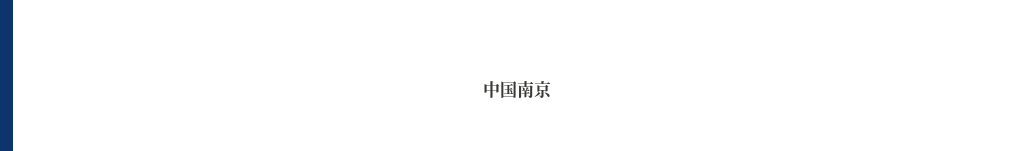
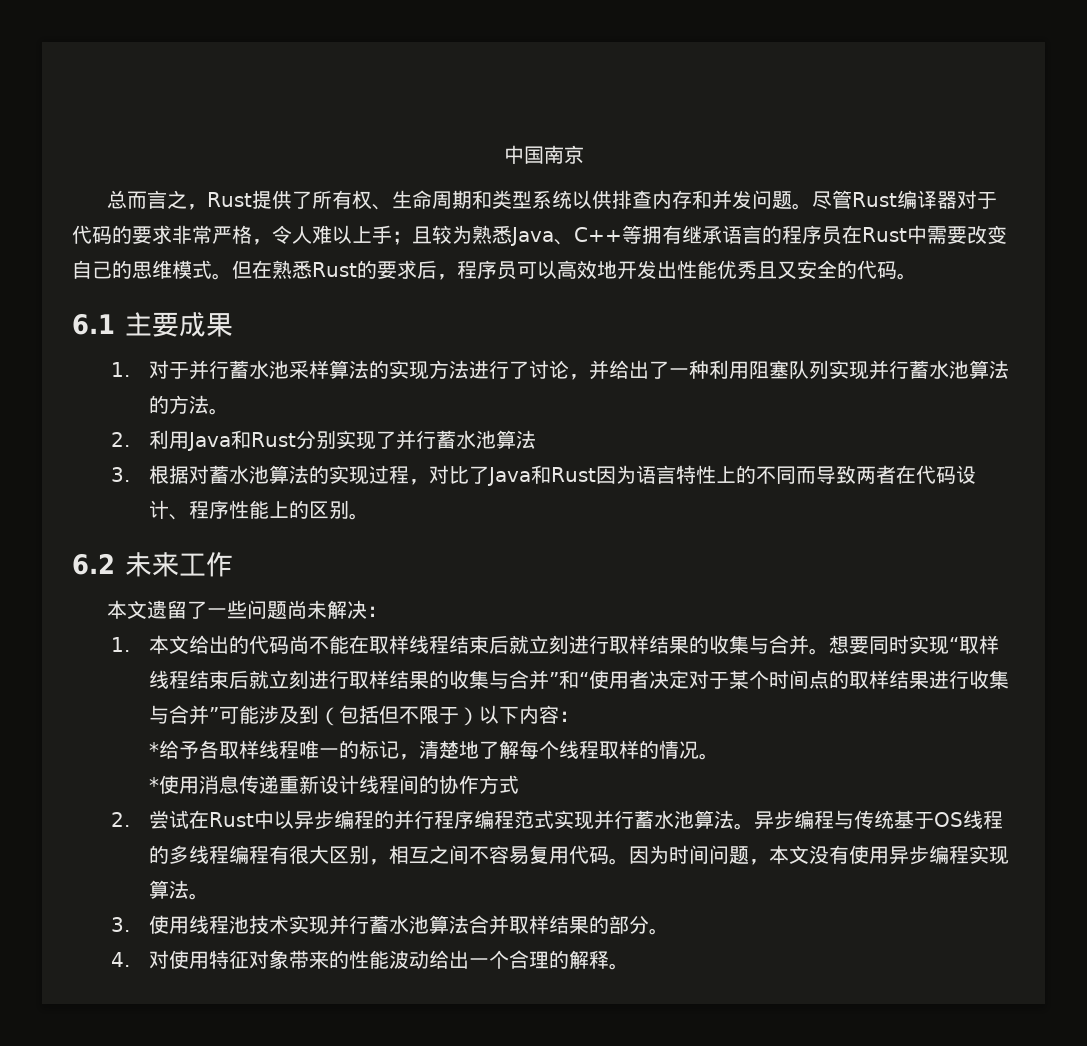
(552, 89) none -> [107,190,998,210] [72,225,1007,246] [72,260,917,280] [72,312,233,337] [110,360,1010,380] [149,395,230,415] [110,430,537,451] [110,465,977,486] [149,500,370,520] [72,552,233,577] [107,600,388,619] [110,635,1000,655] [149,670,1010,690] [149,705,580,726] [149,740,720,760] [149,775,520,794] [110,810,1004,830] [149,845,1010,865] [149,880,210,900] [110,915,670,935] [110,950,630,970] // 总而言之，Rust提供了所有权、生命周期和类型系统以供排查内存和并发问题。尽管Rust编译器对于代码的要求非常严格，令人难以上手；且较为熟悉Java、C++等拥有继承语言的程序员在Rust中需要改变自己的思维模式。但在熟悉Rust的要求后，程序员可以高效地开发出性能优秀且又安全的代码。 // 6.1主要成果 // 1.对于并行蓄水池采样算法的实现方法进行了讨论，并给出了一种利用阻塞队列实现并行蓄水池算法的方法。 // 2.利用Java和Rust分别实现了并行蓄水池算法 // 3.根据对蓄水池算法的实现过程，对比了Java和Rust因为语言特性上的不同而导致两者在代码设计、程序性能上的区别。 // 6.2未来工作 // 本文遗留了一些问题尚未解决： // 1.本文给出的代码尚不能在取样线程结束后就立刻进行取样结果的收集与合并。想要同时实现“取样线程结束后就立刻进行取样结果的收集与合并”和“使用者决定对于某个时间点的取样结果进行收集与合并”可能涉及到（包括但不限于）以下内容： // *给予各取样线程唯一的标记，清楚地了解每个线程取样的情况。 // *使用消息传递重新设计线程间的协作方式 // 2.尝试在Rust中以异步编程的并行程序编程范式实现并行蓄水池算法。异步编程与传统基于OS线程的多线程编程有很大区别，相互之间不容易复用代码。因为时间问题，本文没有使用异步编程实现算法。 // 3.使用线程池技术实现并行蓄水池算法合并取样结果的部分。 // 4.对使用特征对象带来的性能波动给出一个合理的解释。

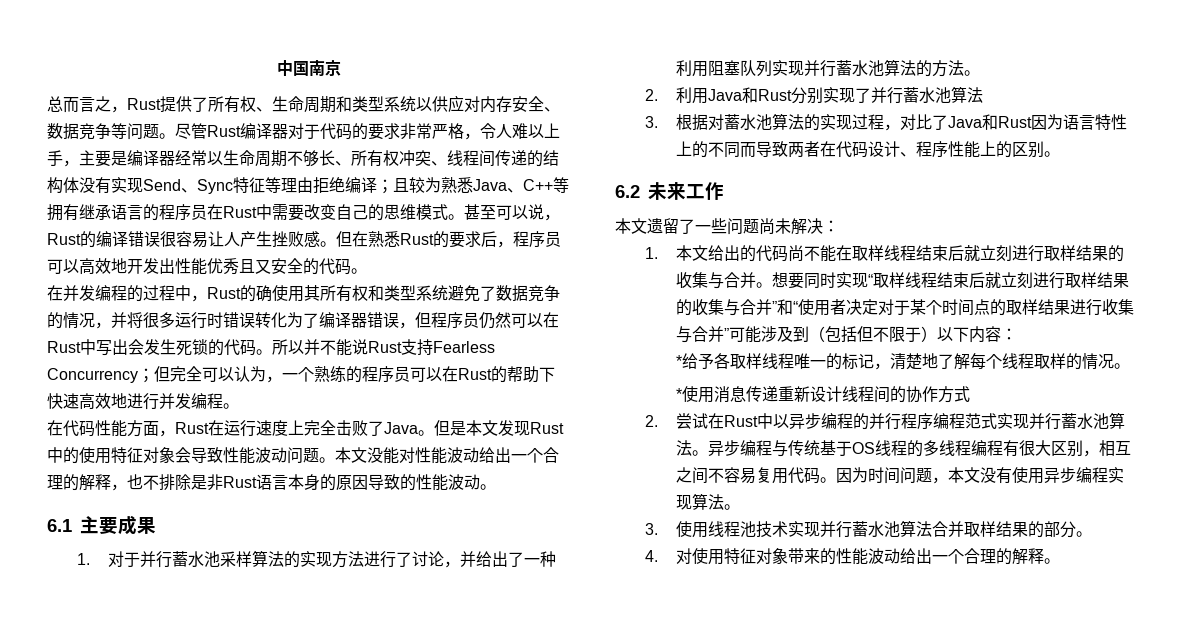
[612,190,753,210] 排查内存和并发 -> [448,95,560,113] [47,123,127,140] 应对内存安全、数据竞争等
(392, 234) none -> [63,150,559,167] [47,177,377,194] ，主要是编译器经常以生命周期不够长、所有权冲突、线程间传递的结构体没有实现Send、Sync特征等理由拒绝编译
(232, 276) none -> [464,204,560,221] [47,231,336,248] 甚至可以说，Rust的编译错误很容易让人产生挫败感。
(917, 276) none -> [47,285,560,302] [47,312,559,329] [47,339,495,356] [47,366,555,383] [47,393,239,410] [47,420,564,437] [47,447,559,464] [47,474,496,491] // 在并发编程的过程中，Rust的确使用其所有权和类型系统避免了数据竞争的情况，并将很多运行时错误转化为了编译器错误，但程序员仍然可以在Rust中写出会发生死锁的代码。所以并不能说Rust支持Fearless Concurrency；但完全可以认为，一个熟练的程序员可以在Rust的帮助下快速高效地进行并发编程。 // 在代码性能方面，Rust在运行速度上完全击败了Java。但是本文发现Rust中的使用特征对象会导致性能波动问题。本文没能对性能波动给出一个合理的解释，也不排除是非Rust语言本身的原因导致的性能波动。

